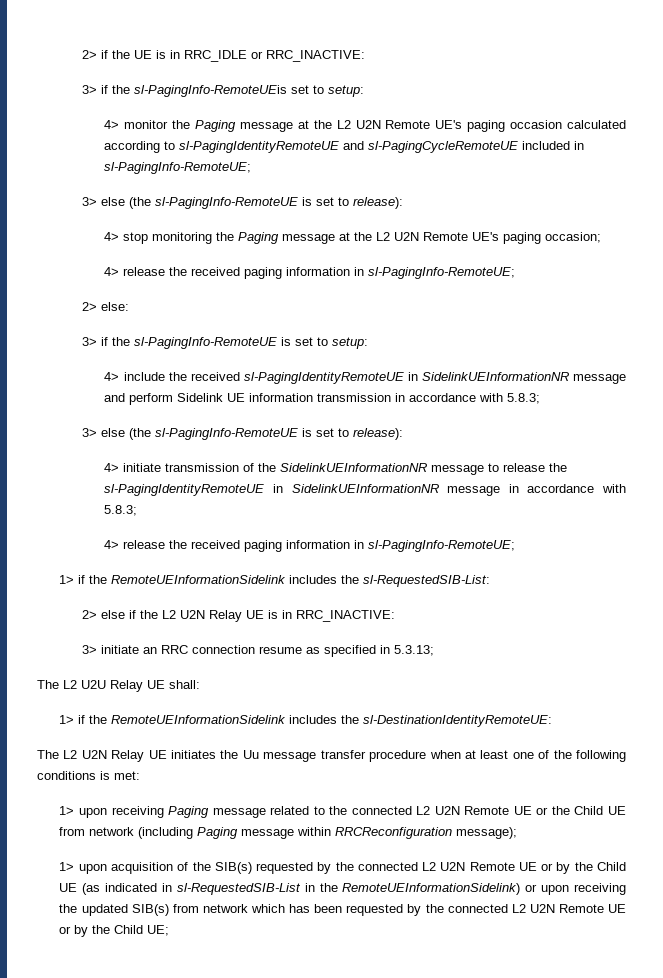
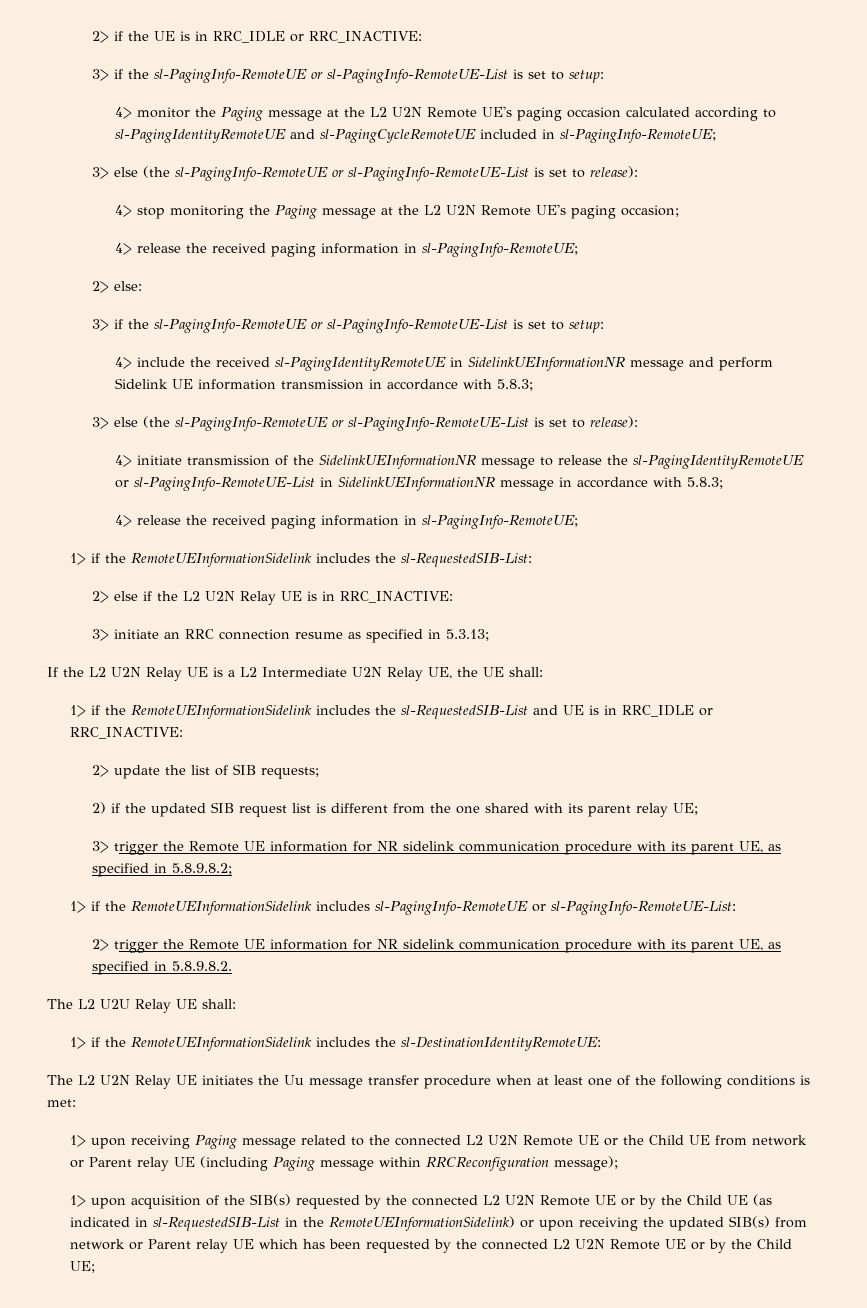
[133,85,287,97] sl-PagingInfo-RemoteUEis -> [154,69,524,83] sl-PagingInfo-RemoteUE or sl-PagingInfo-RemoteUE-List is
(298, 203) none -> [332,167,530,181] or sl-PagingInfo-RemoteUE-List
(277, 343) none -> [311,319,509,333] or sl-PagingInfo-RemoteUE-List
(298, 434) none -> [332,417,530,431] or sl-PagingInfo-RemoteUE-List
(265, 490) none -> [114,477,315,491] or sl-PagingInfo-RemoteUE-List
(434, 650) none -> [47,667,543,681] [69,705,713,719] [69,727,183,739] [92,764,320,779] [92,802,699,817] [92,841,782,855] [92,863,233,877] [69,901,736,915] [92,939,782,953] [92,961,233,975] // If the L2 U2N Relay UE is a L2 Intermediate U2N Relay UE, the UE shall: // 1> if the RemoteUEInformationSidelink includes the sl-RequestedSIB-List and UE is in RRC_IDLE or RRC_INACTIVE: // 2> update the list of SIB requests; // 2) if the updated SIB request list is different from the one shared with its parent relay UE; // 3> trigger the Remote UE information for NR sidelink communication procedure with its parent UE, as specified in 5.8.9.8.2; // 1> if the RemoteUEInformationSidelink includes sl-PagingInfo-RemoteUE or sl-PagingInfo-RemoteUE-List: // 2> trigger the Remote UE information for NR sidelink communication procedure with its parent UE, as specified in 5.8.9.8.2.
(135, 831) none -> [69,1157,195,1171] or Parent relay UE
(248, 908) none -> [128,1239,254,1253] or Parent relay UE

